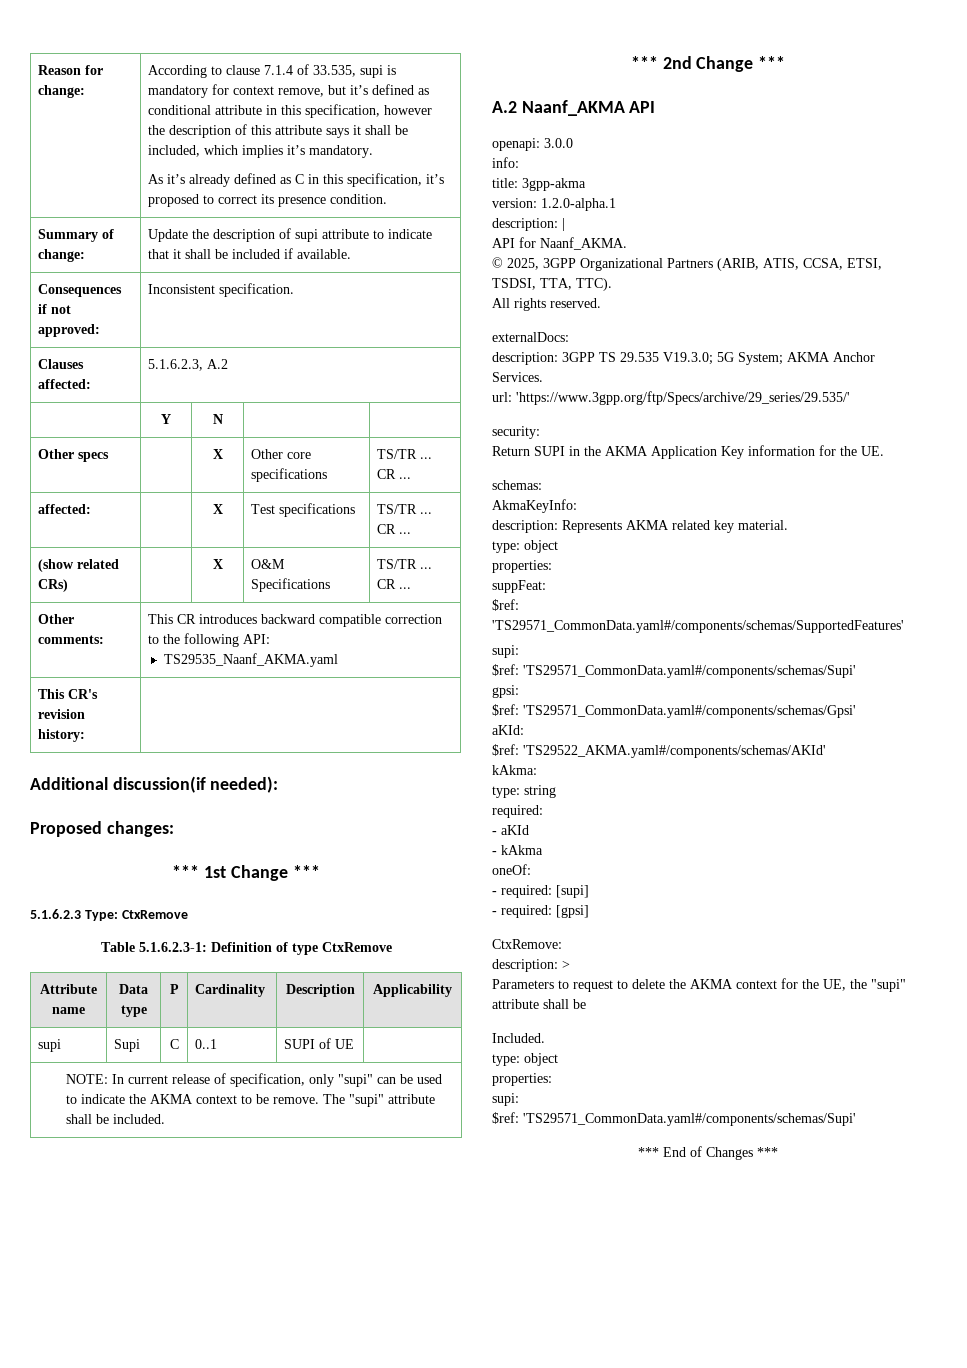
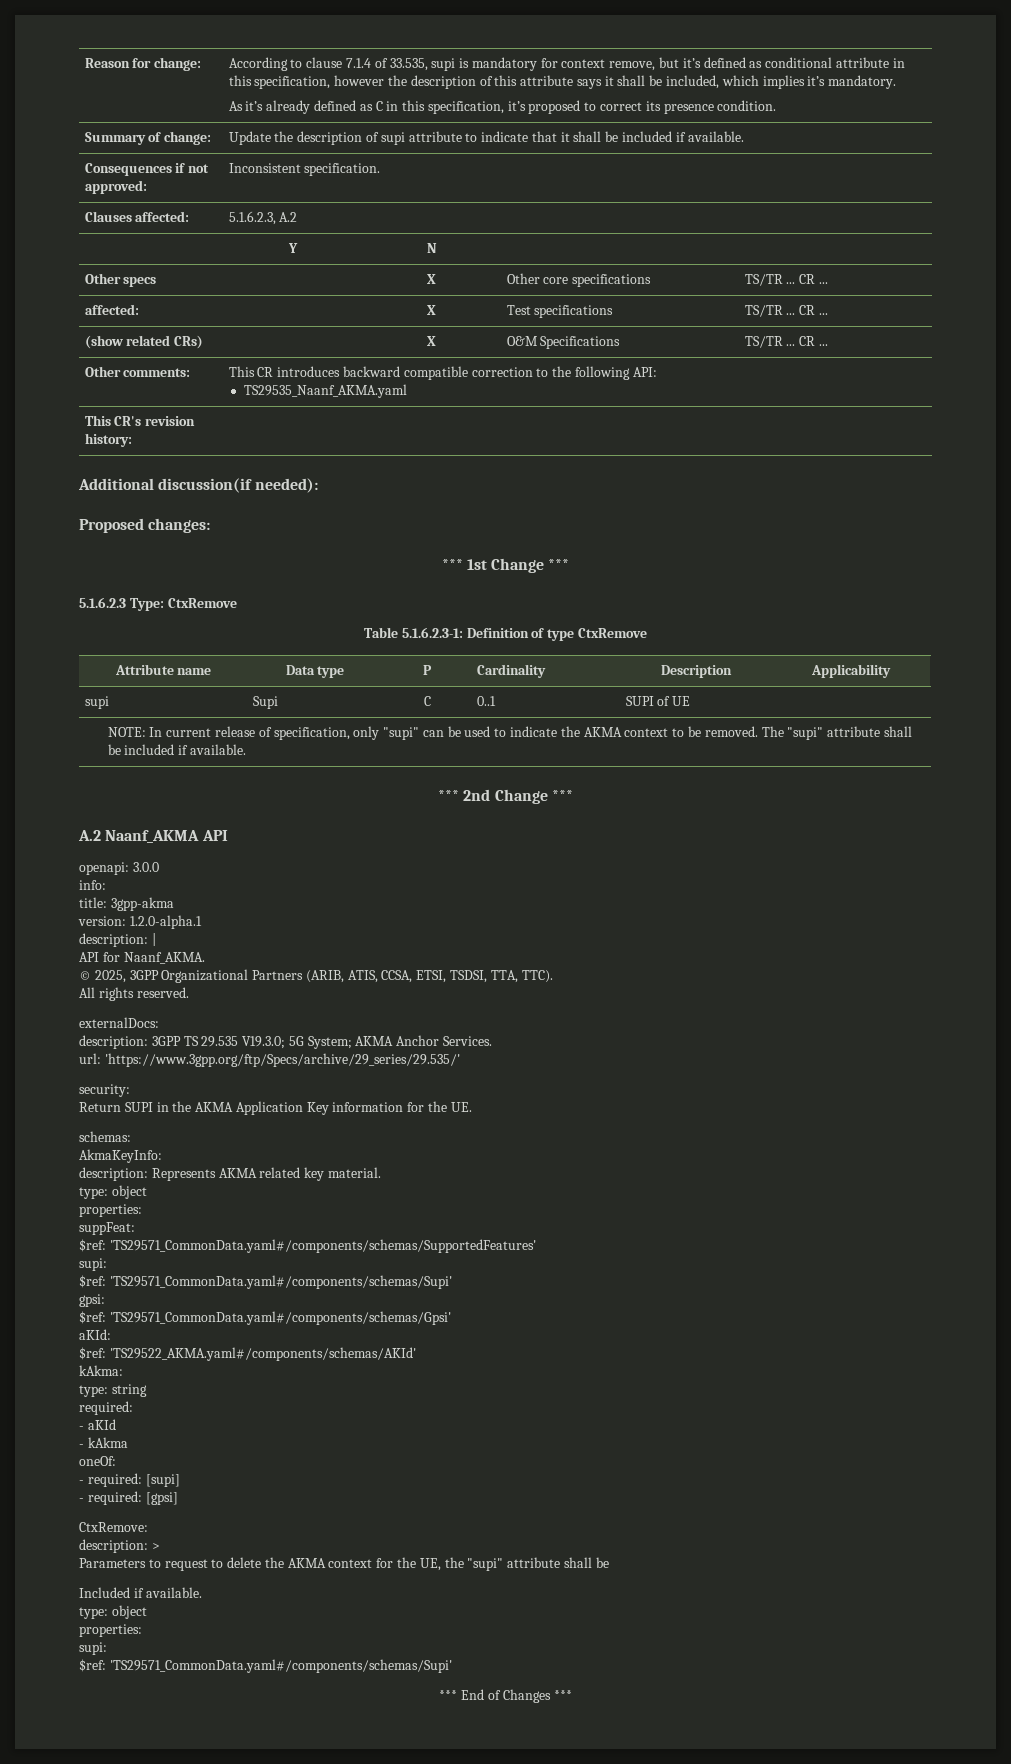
[272,1097,319,1104] remove. -> [704,726,758,737] removed.
[112,1114,165,1124] included. -> [124,744,247,755] included if available.
[492,1033,545,1043] Included. -> [79,1587,202,1598] Included if available.

